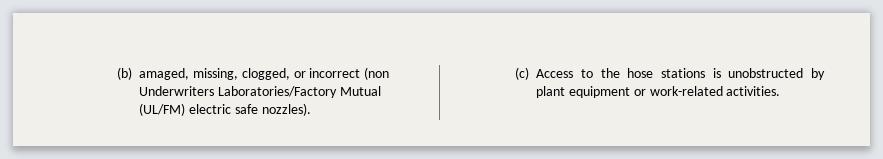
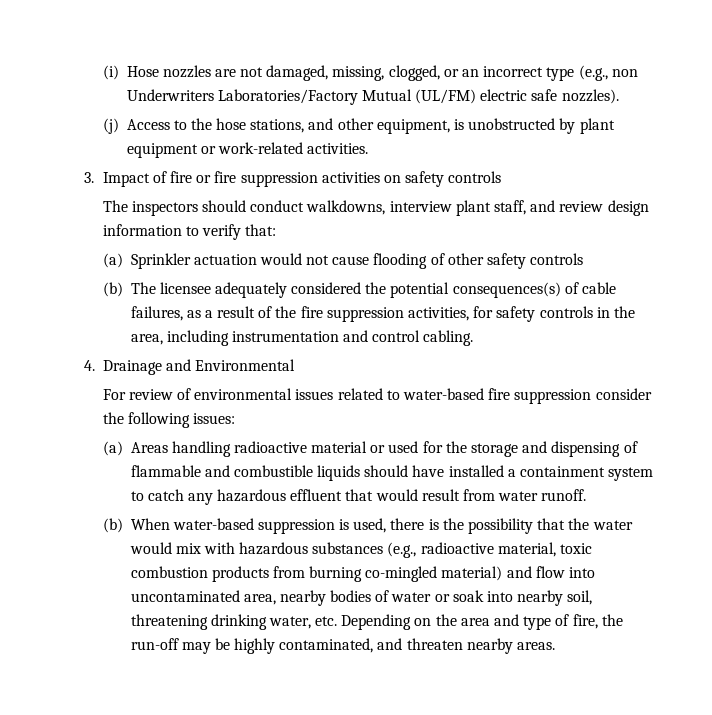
[117,67,390,80] (b) amaged, missing, clogged, or incorrect (non -> [102,65,638,81] (i) Hose nozzles are not damaged, missing, clogged, or an incorrect type (e.g., non
[515,67,530,80] (c) -> [102,118,119,134] (j)
[661,68,706,78] stations -> [250,118,450,134] stations, and other equipment,
(781, 91) none -> [83,171,502,187] [102,200,649,216] [102,224,277,240] [102,253,584,269] [102,282,616,298] [130,306,635,322] [130,330,474,346] [83,359,296,375] [102,388,652,404] [102,412,236,428] [102,441,638,457] [130,465,654,481] [130,489,587,505] [102,518,633,534] [129,542,592,558] [130,566,595,582] [130,590,593,606] [130,614,623,630] [130,638,555,654] // 3. Impact of fire or fire suppression activities on safety controls // The inspectors should conduct walkdowns, interview plant staff, and review design information to verify that: // (a) Sprinkler actuation would not cause flooding of other safety controls // (b) The licensee adequately considered the potential consequences(s) of cable failures, as a result of the fire suppression activities, for safety controls in the area, including instrumentation and control cabling. // 4. Drainage and Environmental // For review of environmental issues related to water-based fire suppression consider the following issues: // (a) Areas handling radioactive material or used for the storage and dispensing of flammable and combustible liquids should have installed a containment system to catch any hazardous effluent that would result from water runoff. // (b) When water-based suppression is used, there is the possibility that the water would mix with hazardous substances (e.g., radioactive material, toxic combustion products from burning co-mingled material) and flow into uncontaminated area, nearby bodies of water or soak into nearby soil, threatening drinking water, etc. Depending on the area and type of fire, the run-off may be highly contaminated, and threaten nearby areas.

